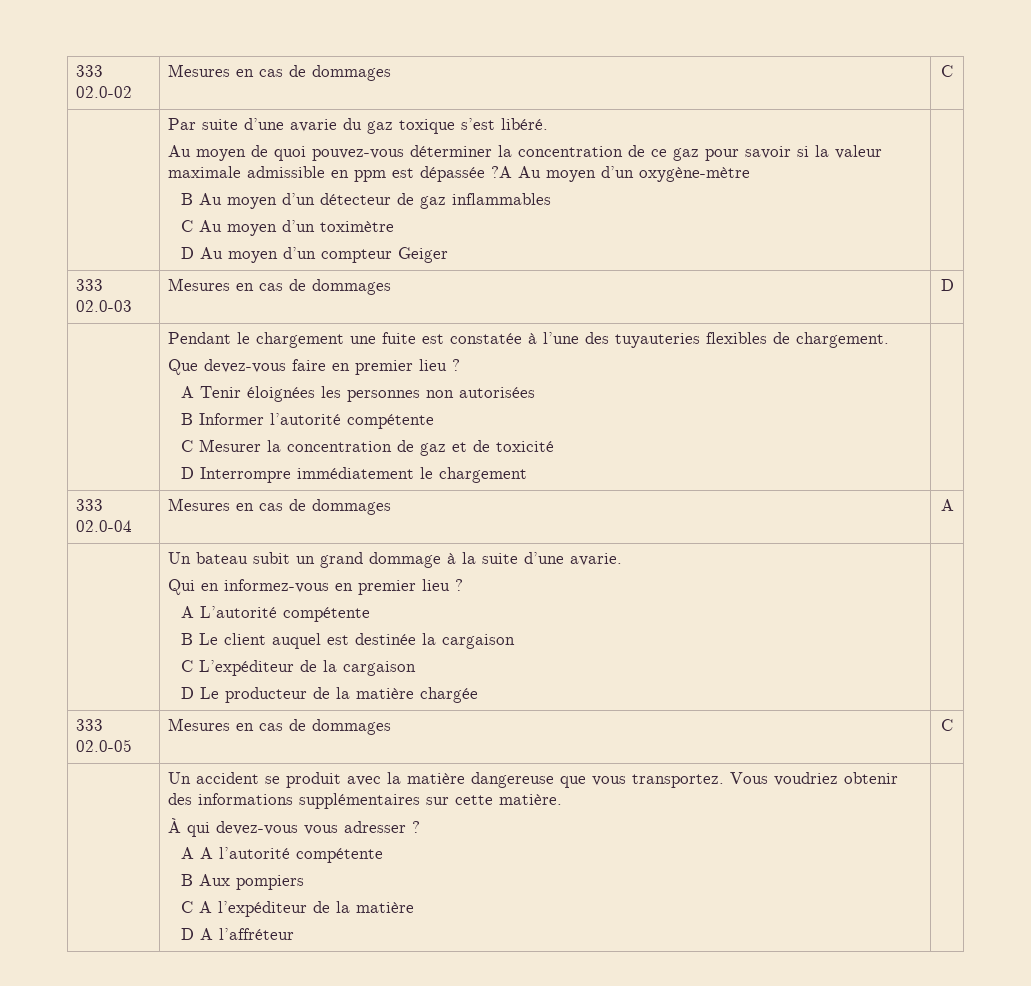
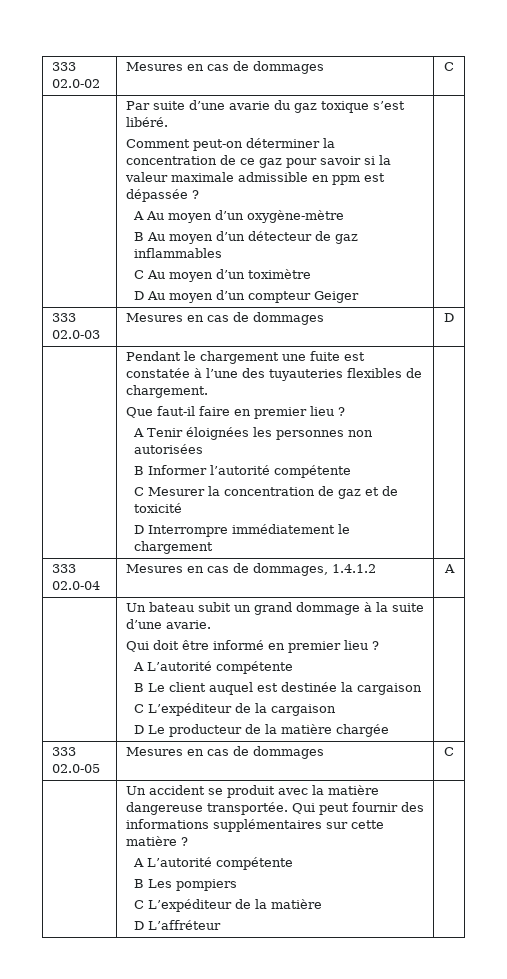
[168,145,405,161] Au moyen de quoi pouvez-vous -> [125,139,243,151] Comment peut-on
[491,166,513,178] ?A -> [191,190,199,199] [133,211,145,220] ? // A
[204,359,287,373] devez-vous -> [156,406,195,416] faut-il
[312,499,392,515] dommages -> [252,563,376,576] dommages, 1.4.1.2
[201,579,330,593] en informez-vous -> [152,640,264,650] doit être informé
[560,772,899,788] que vous transportez. Vous voudriez obtenir -> [206,802,398,815] transportée. Qui peut fournir
[499,794,563,805] [168,818,421,837] [181,847,384,863] [181,874,231,886] matière. // À qui devez-vous vous adresser ? // A A l’autorité compétente // B Aux -> [125,836,188,846] [133,857,294,870] [134,879,173,888] matière ? // A L’autorité compétente // B Les
[199,901,308,917] A l’expéditeur -> [148,899,233,912] L’expéditeur
[200,928,295,940] A l’affréteur -> [148,920,222,930] L’affréteur

